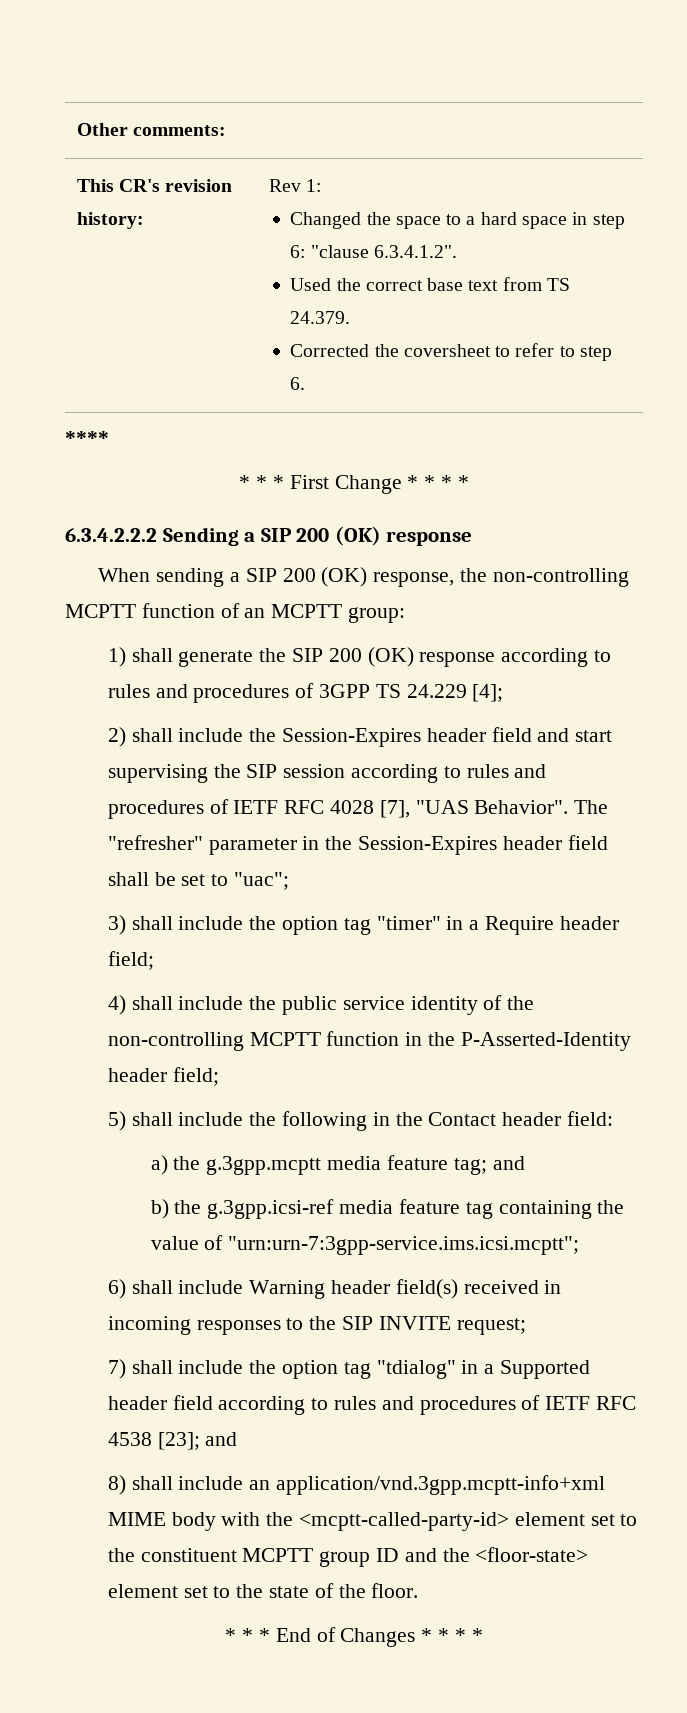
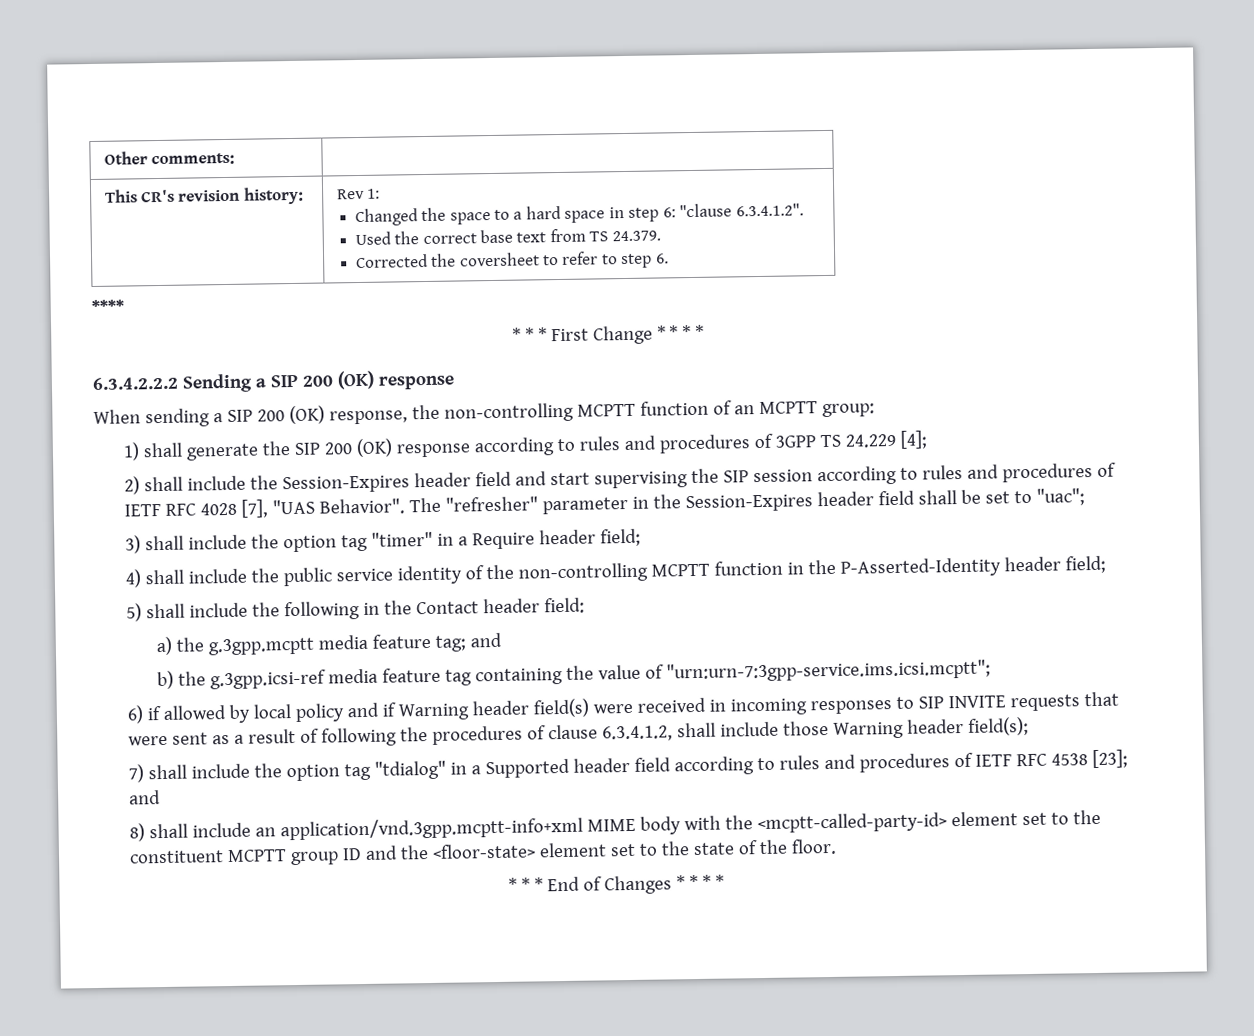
[131,1280,244,1294] shall include -> [147,702,397,723] if allowed by local policy and if
(458, 1289) none -> [593,703,634,714] were
[309,1316,337,1330] the -> (915, 702) none
[456,1318,526,1335] request; -> [1010,691,1120,712] [128,716,1030,747] requests that were sent as a result of following the procedures of clause 6.3.4.1.2, shall include those Warning header field(s);

